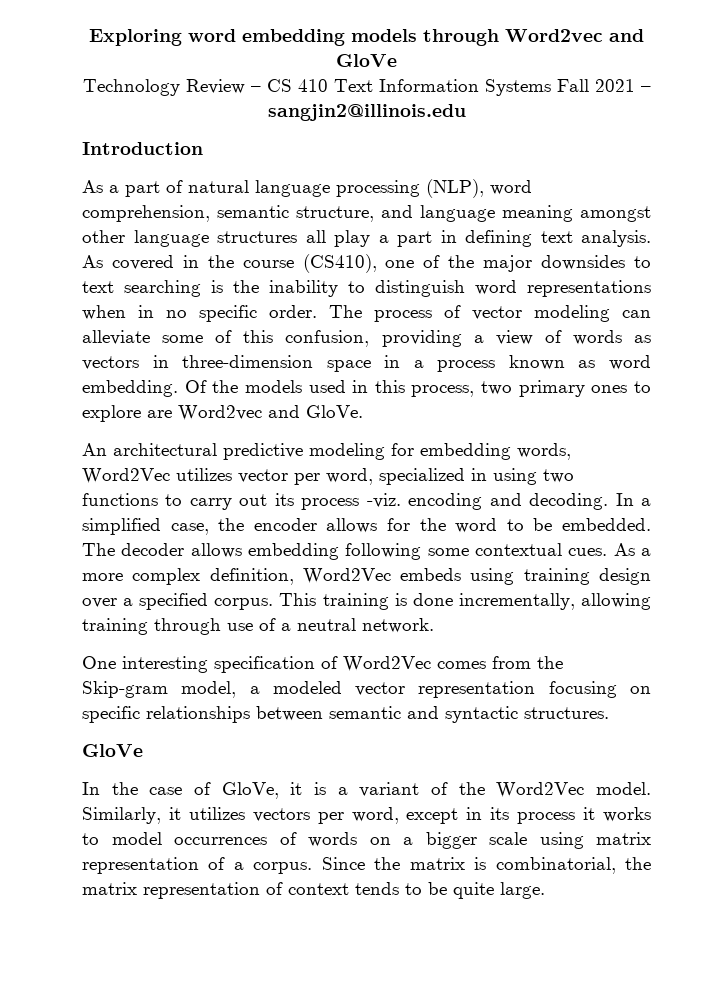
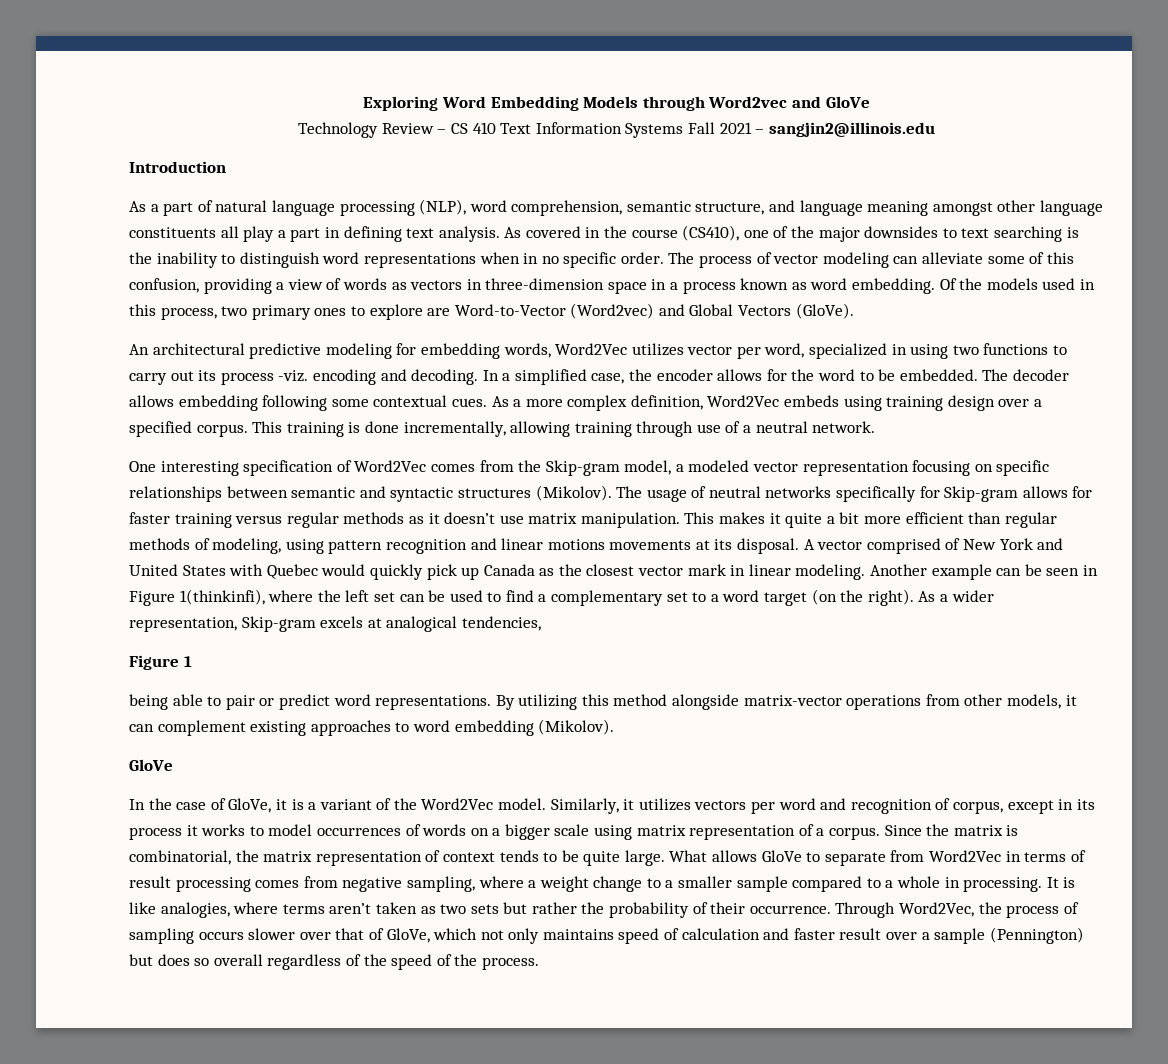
[188,29,417,46] word embedding models -> [442,96,639,111] Word Embedding Models
[217,231,297,243] structures -> [129,227,216,238] constituents
[178,405,363,421] Word2vec and GloVe. -> [454,303,854,319] Word-to-Vector (Word2vec) and Global Vectors (GloVe).
[524,707,609,719] structures. -> [457,485,1093,502] [129,512,1057,528] [129,538,1064,554] [129,564,1098,580] [129,589,994,606] [129,616,541,632] [129,655,192,670] [129,694,1077,710] [129,719,615,736] structures (Mikolov). The usage of neutral networks specifically for Skip-gram allows for faster training versus regular methods as it doesn’t use matrix manipulation. This makes it quite a bit more efficient than regular methods of modeling, using pattern recognition and linear motions movements at its disposal. A vector comprised of New York and United States with Quebec would quickly pick up Canada as the closest vector mark in linear modeling. Another example can be seen in Figure 1(thinkinfi), where the left set can be used to find a complementary set to a word target (on the right). As a wider representation, Skip-gram excels at analogical tendencies, // Figure 1 // being able to pair or predict word representations. By utilizing this method alongside matrix-vector operations from other models, it can complement existing approaches to word embedding (Mikolov).
[351,807,399,824] word, -> [778,798,1003,814] word and recognition of corpus,
(545, 890) none -> [669,850,1086,866] [129,876,1076,892] [129,902,1079,918] [129,927,1084,944] [129,954,539,970] What allows GloVe to separate from Word2Vec in terms of result processing comes from negative sampling, where a weight change to a smaller sample compared to a whole in processing. It is like analogies, where terms aren’t taken as two sets but rather the probability of their occurrence. Through Word2Vec, the process of sampling occurs slower over that of GloVe, which not only maintains speed of calculation and faster result over a sample (Pennington) but does so overall regardless of the speed of the process.

